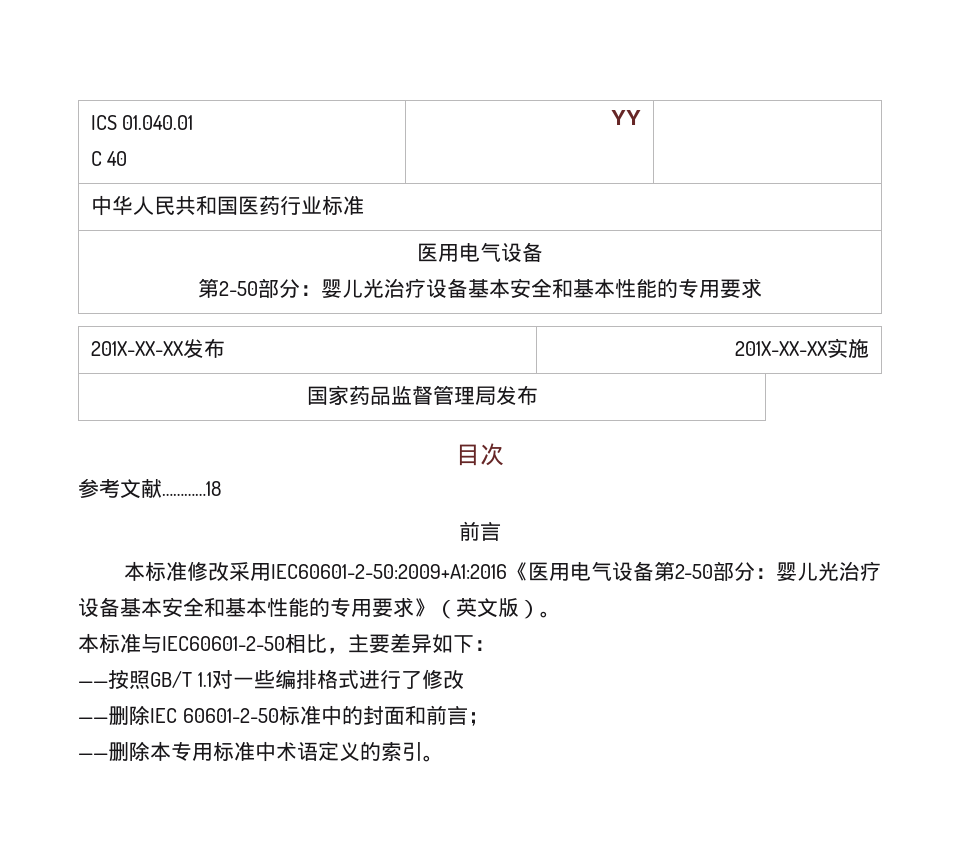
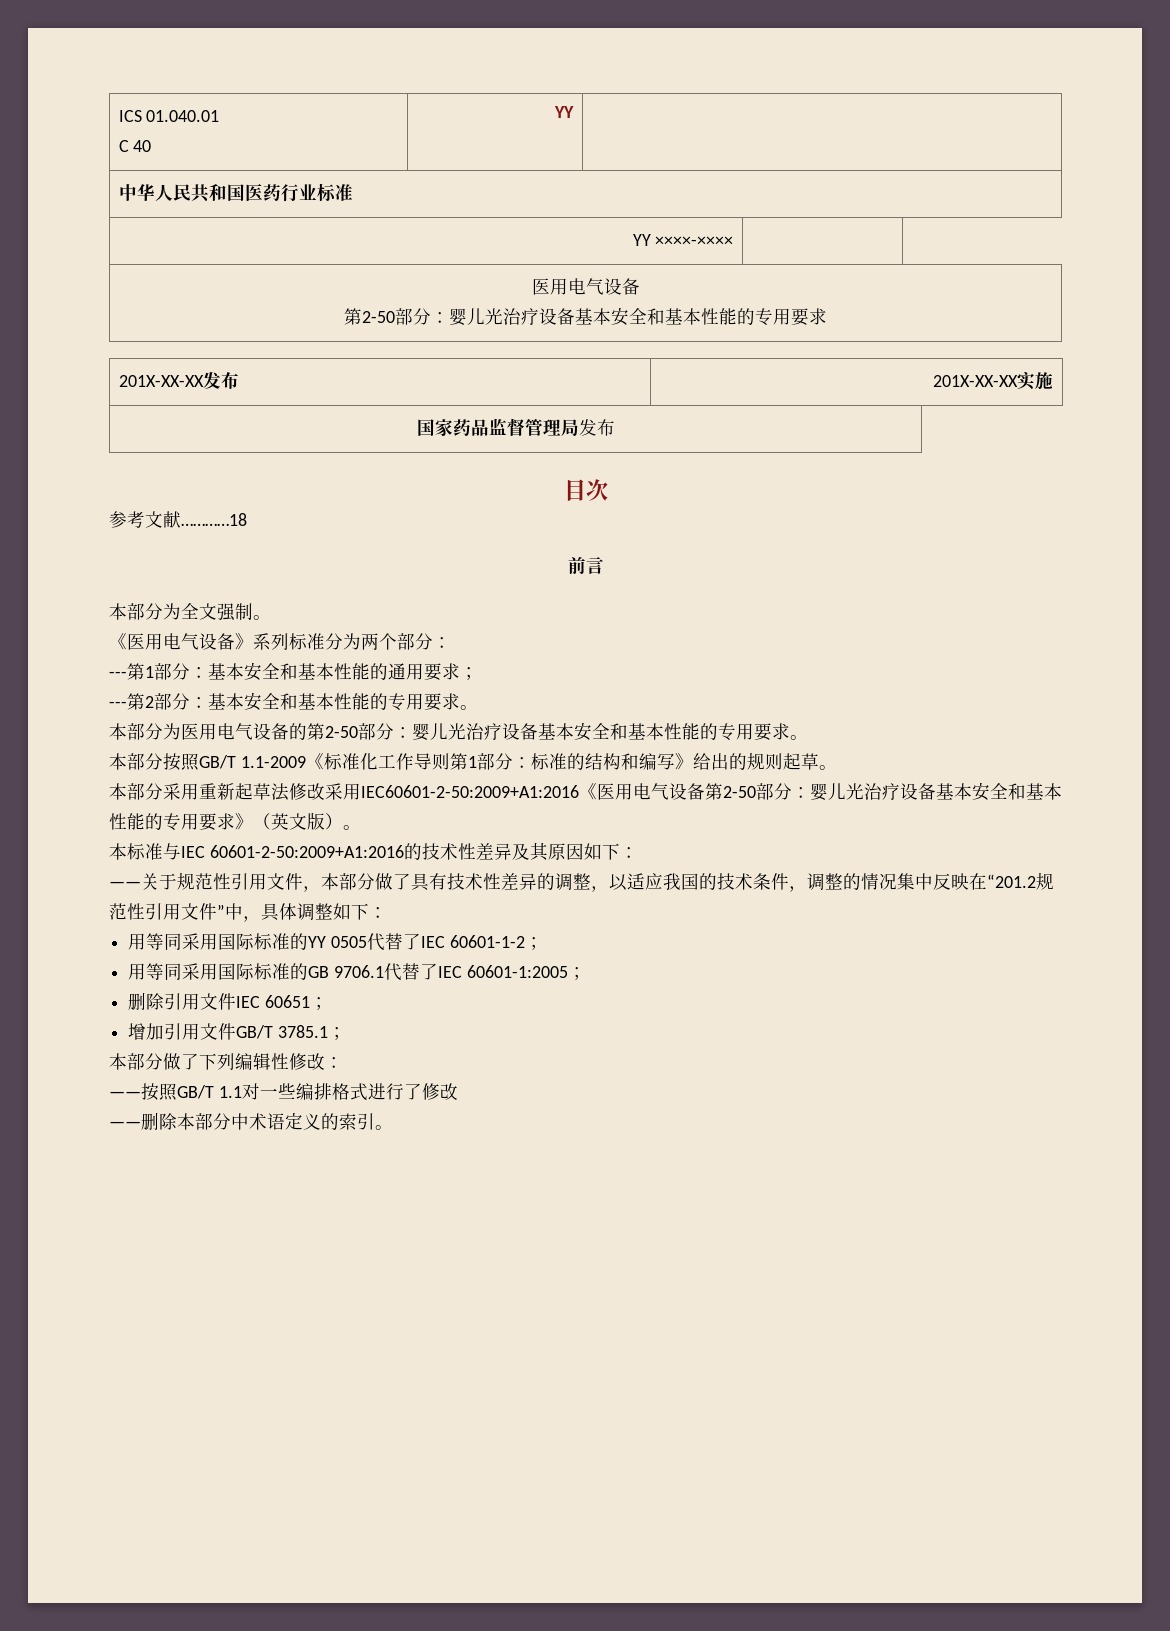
(364, 205) none -> [632,234,734,246] // YY ××××-×××× |
[144,561,187,581] 标准 -> [127,603,271,621] [109,633,451,650] [109,662,478,681] [109,692,478,711] [109,722,808,741] [109,752,837,771] [109,783,289,801] 部分为全文强制。 // 《医用电气设备》系列标准分为两个部分： // ---第1部分：基本安全和基本性能的通用要求； // ---第2部分：基本安全和基本性能的专用要求。 // 本部分为医用电气设备的第2-50部分：婴儿光治疗设备基本安全和基本性能的专用要求。 // 本部分按照GB/T 1.1-2009《标准化工作导则第1部分：标准的结构和编写》给出的规则起草。 // 本部分采用重新起草法
[162,633,474,654] IEC60601-2-50相比，主要差异如下 -> [181,842,638,861] [109,872,1054,892] [109,903,387,922] [128,933,543,951] [128,963,586,981] [128,992,328,1010] [128,1023,346,1040] [109,1053,325,1070] IEC 60601-2-50:2009+A1:2016的技术性差异及其原因如下： // ——关于规范性引用文件，本部分做了具有技术性差异的调整，以适应我国的技术条件，调整的情况集中反映在“201.2规范性引用文件”中，具体调整如下： // 用等同采用国际标准的YY 0505代替了IEC 60601-1-2； // 用等同采用国际标准的GB 9706.1代替了IEC 60601-1:2005； // 删除引用文件IEC 60651； // 增加引用文件GB/T 3785.1； // 本部分做了下列编辑性修改
[78,705,489,726] // ——删除IEC 60601-2-50标准中的封面和前言； -> (458, 1091) none
[171,741,255,761] 专用标准 -> [195,1113,231,1130] 部分

